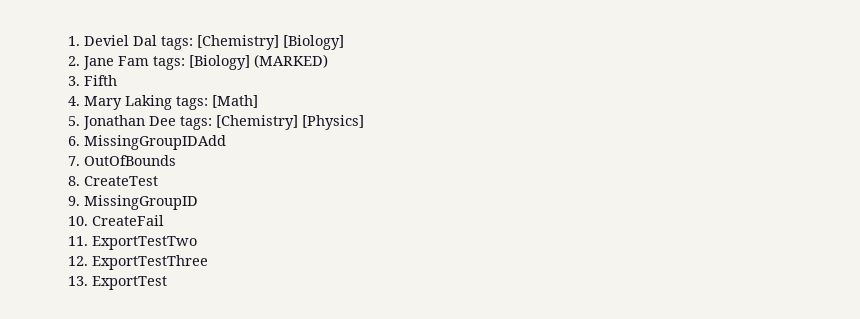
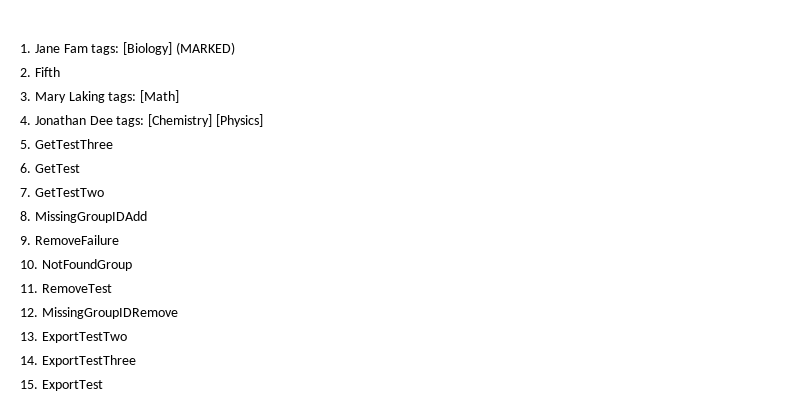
[84,35,344,50] [68,56,80,66] Deviel Dal tags: [Chemistry] [Biology] // 2. -> (31, 48) none
[68,76,80,86] 3. -> [20,68,31,77] 2.
[68,96,80,106] 4. -> [20,92,31,101] 3.
[68,116,80,126] 5. -> [20,116,31,125] 4.
(364, 122) none -> [20,139,113,149] // 5. GetTestThree
[84,135,226,150] [68,155,176,166] [68,176,158,186] MissingGroupIDAdd // 7. OutOfBounds // 8. CreateTest -> [34,164,80,173] [20,188,104,197] [20,211,147,223] GetTest // 7. GetTestTwo // 8. MissingGroupIDAdd
[84,195,198,210] MissingGroupID -> [34,235,119,245] RemoveFailure
[92,215,164,226] CreateFail -> [41,259,132,271] NotFoundGroup
(88, 241) none -> [41,284,112,293] [20,307,178,319] [20,332,38,341] RemoveTest // 12. MissingGroupIDRemove // 13.
[68,256,88,266] 12. -> [20,356,38,365] 14.
[68,276,88,286] 13. -> [20,380,38,389] 15.

